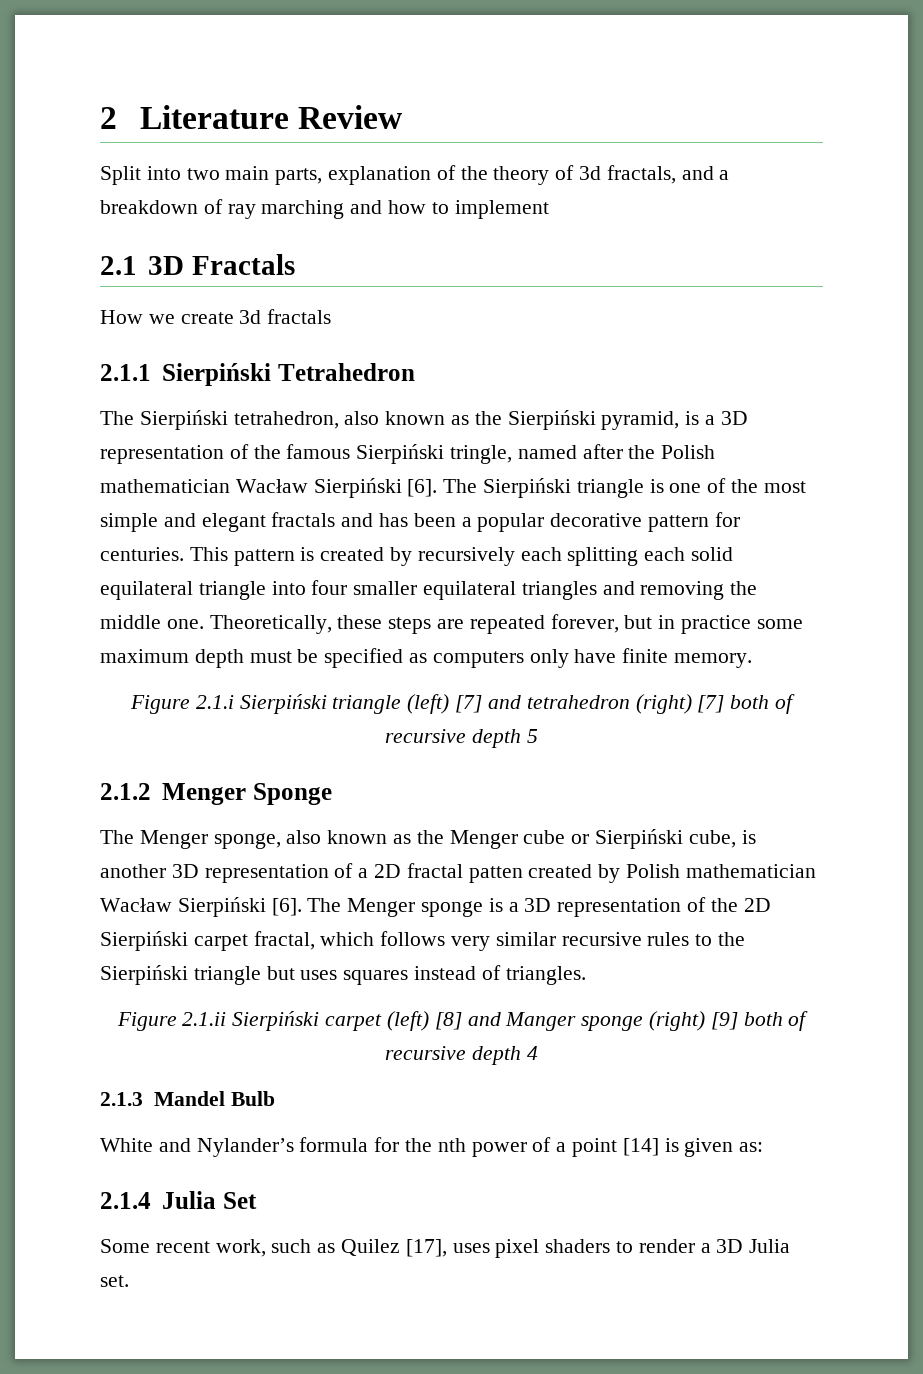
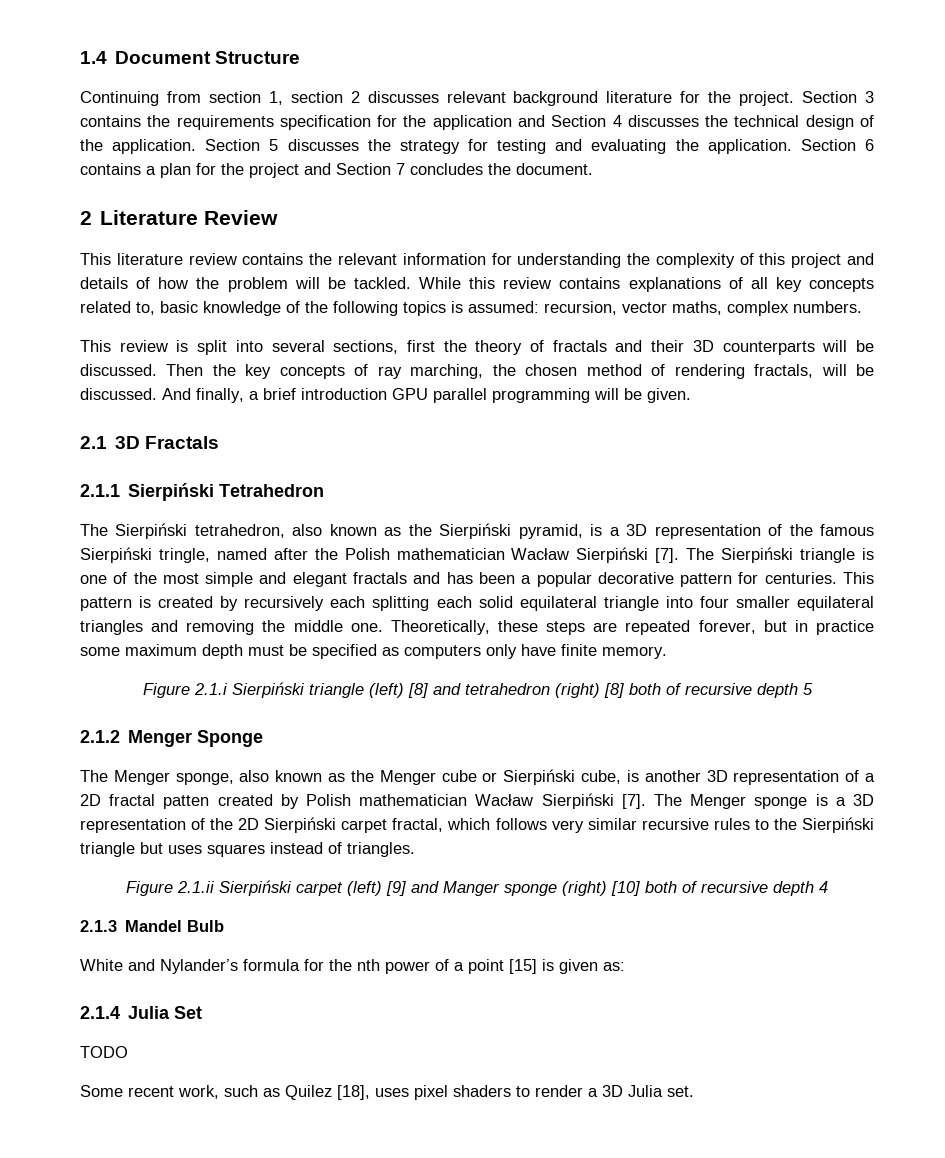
[100,105,403,129] [100,165,730,185] [100,199,549,219] [100,254,295,275] [100,309,332,324] 2 Literature Review // Split into two main parts, explanation of the theory of 3d fractals, and a breakdown of ray marching and how to implement // 2.1 3D Fractals // How we create 3d fractals -> [80,51,301,64] [80,91,875,106] [80,115,875,130] [80,139,874,154] [80,163,593,178] [80,210,279,225] [80,253,875,268] [80,277,874,292] [80,301,862,316] [80,340,875,355] [80,364,874,379] [80,388,691,403] [80,436,220,449] 1.4 Document Structure // Continuing from section 1, section 2 discusses relevant background literature for the project. Section 3 contains the requirements specification for the application and Section 4 discusses the technical design of the application. Section 5 discusses the strategy for testing and evaluating the application. Section 6 contains a plan for the project and Section 7 concludes the document. // 2 Literature Review // This literature review contains the relevant information for understanding the complexity of this project and details of how the problem will be tackled. While this review contains explanations of all key concepts related to, basic knowledge of the following topics is assumed: recursion, vector maths, complex numbers. // This review is split into several sections, first the theory of fractals and their 3D counterparts will be discussed. Then the key concepts of ray marching, the chosen method of rendering fractals, will be discussed. And finally, a brief introduction GPU parallel programming will be given. // 2.1 3D Fractals
[407,479,438,497] [6]. -> [655,548,680,563] [7].
[455,695,483,713] [7] -> [407,683,428,698] [8]
[697,695,725,713] [7] -> [603,683,624,698] [8]
[271,898,302,916] [6]. -> [621,794,646,809] [7].
[434,1012,462,1030] [8] -> [386,881,406,896] [9]
[710,1012,738,1030] [9] -> [611,881,640,896] [10]
[622,1138,659,1156] [14] -> [509,959,537,974] [15]
(257, 1200) none -> [80,1046,128,1058] // TODO
[405,1239,447,1257] [17], -> [337,1085,370,1100] [18],

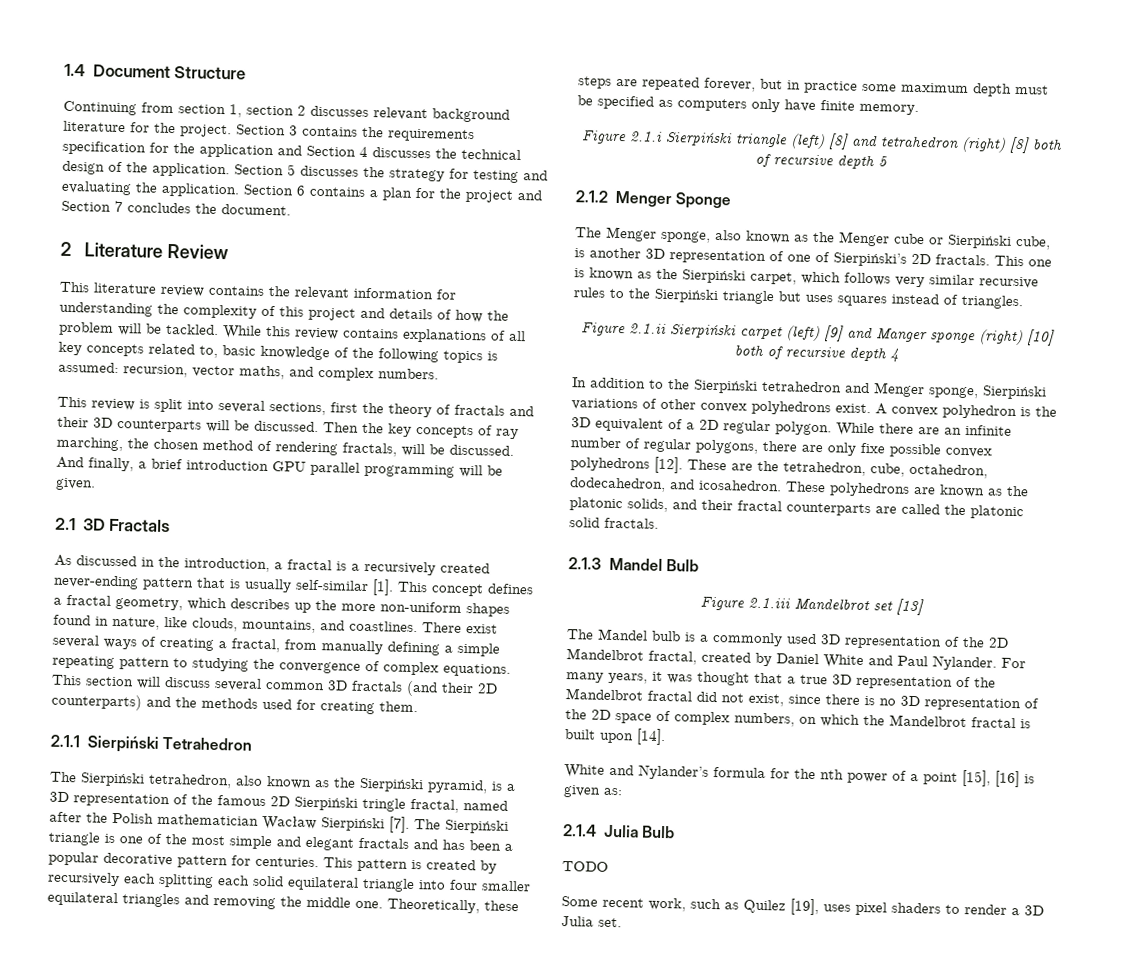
(722, 308) none -> [289,366,314,377] and
(220, 442) none -> [54,554,490,576] [53,574,534,597] [53,595,510,617] [53,614,498,634] [52,634,500,657] [52,655,511,677] [51,674,498,697] [51,693,418,715] // As discussed in the introduction, a fractal is a recursively created never-ending pattern that is usually self-similar [1]. This concept defines a fractal geometry, which describes up the more non-uniform shapes found in nature, like clouds, mountains, and coastlines. There exist several ways of creating a fractal, from manually defining a simple repeating pattern to studying the convergence of complex equations. This section will discuss several common 3D fractals (and their 2D counterparts) and the methods used for creating them.
[80,547,210,563] Sierpiński tringle, -> [270,796,459,813] 2D Sierpiński tringle fractal,
[865,773,876,782] [80,793,875,809] [80,817,444,833] a 2D fractal patten created by Polish mathematician Wacław Sierpiński [7]. The Menger sponge is a 3D representation of the 2D Sierpiński carpet fractal, -> [787,251,1052,267] [574,267,797,285] one of Sierpiński’s 2D fractals. This one is known as the Sierpiński carpet,
[80,920,225,932] 2.1.3 Mandel Bulb -> [572,377,1047,400] [571,398,1057,420] [571,417,1012,437] [570,437,992,458] [570,456,988,479] [569,477,1029,498] [569,497,1024,520] [569,517,659,529] [568,557,699,572] [700,595,924,616] [566,628,1009,650] [566,648,1026,671] [566,671,996,690] [565,688,1039,712] [565,709,1031,729] [564,728,666,746] In addition to the Sierpiński tetrahedron and Menger sponge, Sierpiński variations of other convex polyhedrons exist. A convex polyhedron is the 3D equivalent of a 2D regular polygon. While there are an infinite number of regular polygons, there are only fixe possible convex polyhedrons [12]. These are the tetrahedron, cube, octahedron, dodecahedron, and icosahedron. These polyhedrons are known as the platonic solids, and their fractal counterparts are called the platonic solid fractals. // 2.1.3 Mandel Bulb // Figure 2.1.iii Mandelbrot set [13] // The Mandel bulb is a commonly used 3D representation of the 2D Mandelbrot fractal, created by Daniel White and Paul Nylander. For many years, it was thought that a true 3D representation of the Mandelbrot fractal did not exist, since there is no 3D representation of the 2D space of complex numbers, on which the Mandelbrot fractal is built upon [14].
[509,959,537,974] [15] -> [962,770,1020,788] [15], [16]
[174,1006,203,1019] Set -> [641,825,675,839] Bulb
[337,1085,370,1100] [18], -> [790,898,819,916] [19],

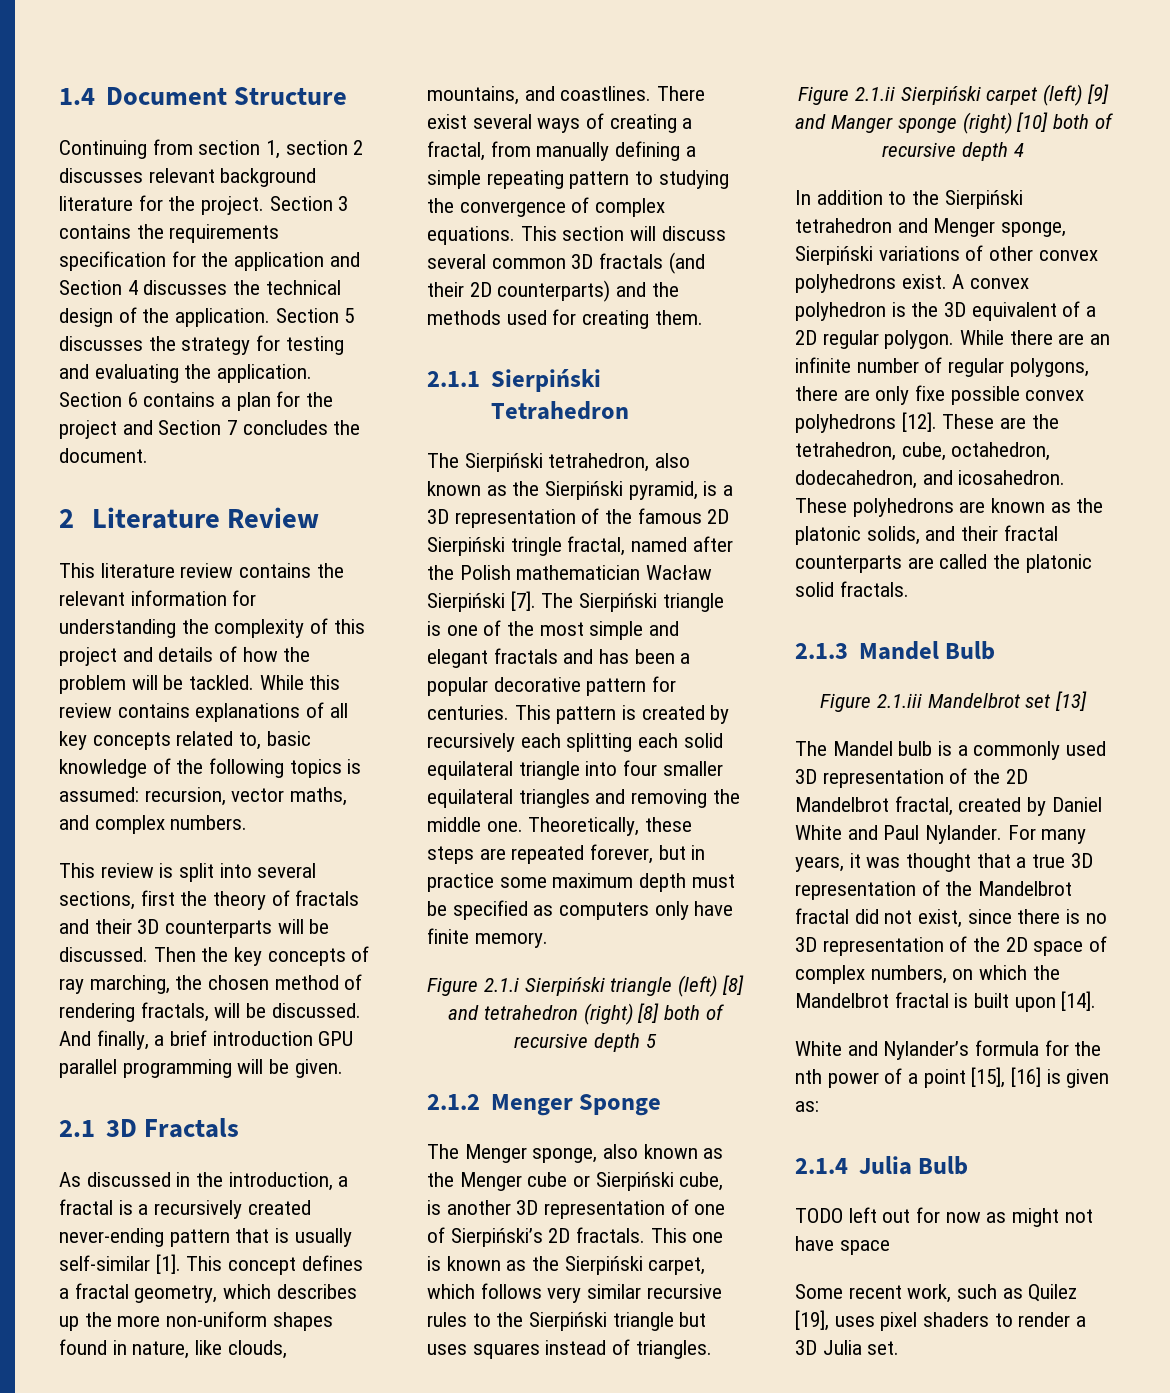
(609, 866) none -> [848,1207,1093,1227] [795,1236,890,1255] left out for now as might not have space

